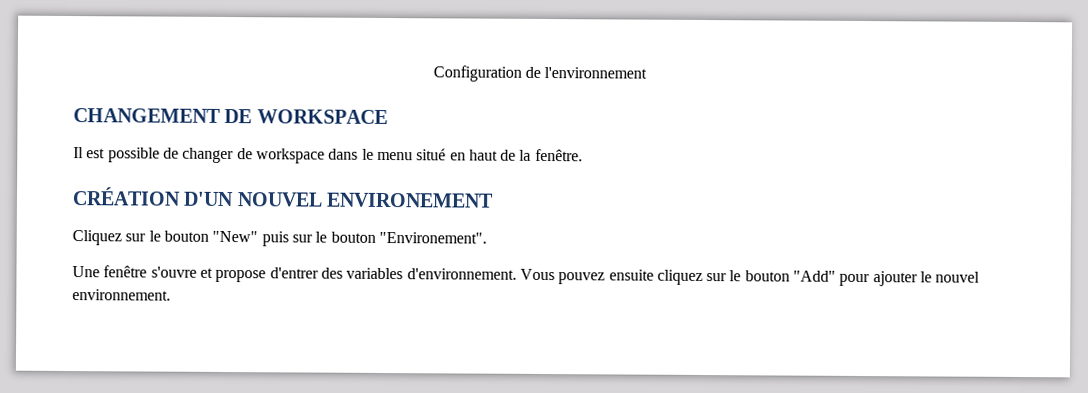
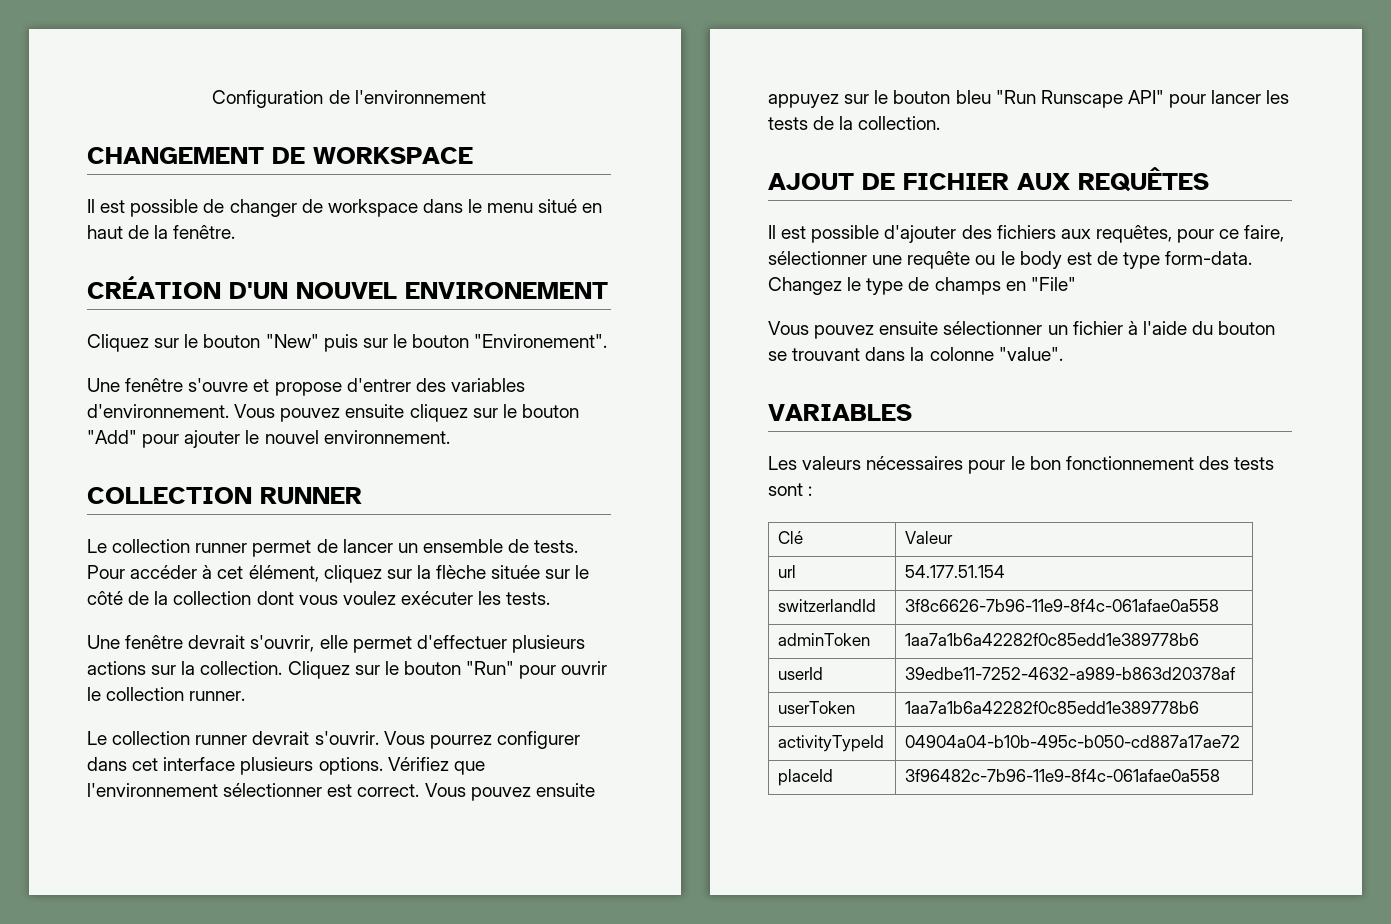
(171, 295) none -> [87,487,362,504] [87,539,579,557] [87,565,590,583] [87,591,551,605] [87,635,585,653] [87,661,608,679] [87,687,246,701] [87,731,580,749] [87,757,485,775] [87,783,595,801] [768,90,1290,108] [768,116,941,130] [768,167,1209,192] [768,225,1285,243] [768,251,1253,269] [768,277,1076,295] [768,321,1276,339] [768,347,1063,361] [768,404,912,421] [768,456,1275,474] [768,483,813,496] [778,531,804,544] [905,531,954,544] [778,565,797,578] [905,565,1006,578] [778,599,877,612] [905,599,1220,612] [778,633,871,646] [905,633,1200,646] [778,667,824,680] [905,667,1236,680] [778,701,856,714] [905,701,1200,714] [778,735,885,752] [905,735,1241,748] [778,769,834,786] [905,769,1221,782] // COLLECTION RUNNER // Le collection runner permet de lancer un ensemble de tests. Pour accéder à cet élément, cliquez sur la flèche située sur le côté de la collection dont vous voulez exécuter les tests. // Une fenêtre devrait s'ouvrir, elle permet d'effectuer plusieurs actions sur la collection. Cliquez sur le bouton "Run" pour ouvrir le collection runner. // Le collection runner devrait s'ouvrir. Vous pourrez configurer dans cet interface plusieurs options. Vérifiez que l'environnement sélectionner est correct. Vous pouvez ensuite appuyez sur le bouton bleu "Run Runscape API" pour lancer les tests de la collection. // AJOUT DE FICHIER AUX REQUÊTES // Il est possible d'ajouter des fichiers aux requêtes, pour ce faire, sélectionner une requête ou le body est de type form-data. Changez le type de champs en "File" // Vous pouvez ensuite sélectionner un fichier à l'aide du bouton se trouvant dans la colonne "value". // VARIABLES // Les valeurs nécessaires pour le bon fonctionnement des tests sont : // Clé | Valeur // url | 54.177.51.154 // switzerlandId | 3f8c6626-7b96-11e9-8f4c-061afae0a558 // adminToken | 1aa7a1b6a42282f0c85edd1e389778b6 // userId | 39edbe11-7252-4632-a989-b863d20378af // userToken | 1aa7a1b6a42282f0c85edd1e389778b6 // activityTypeId | 04904a04-b10b-495c-b050-cd887a17ae72 // placeId | 3f96482c-7b96-11e9-8f4c-061afae0a558

